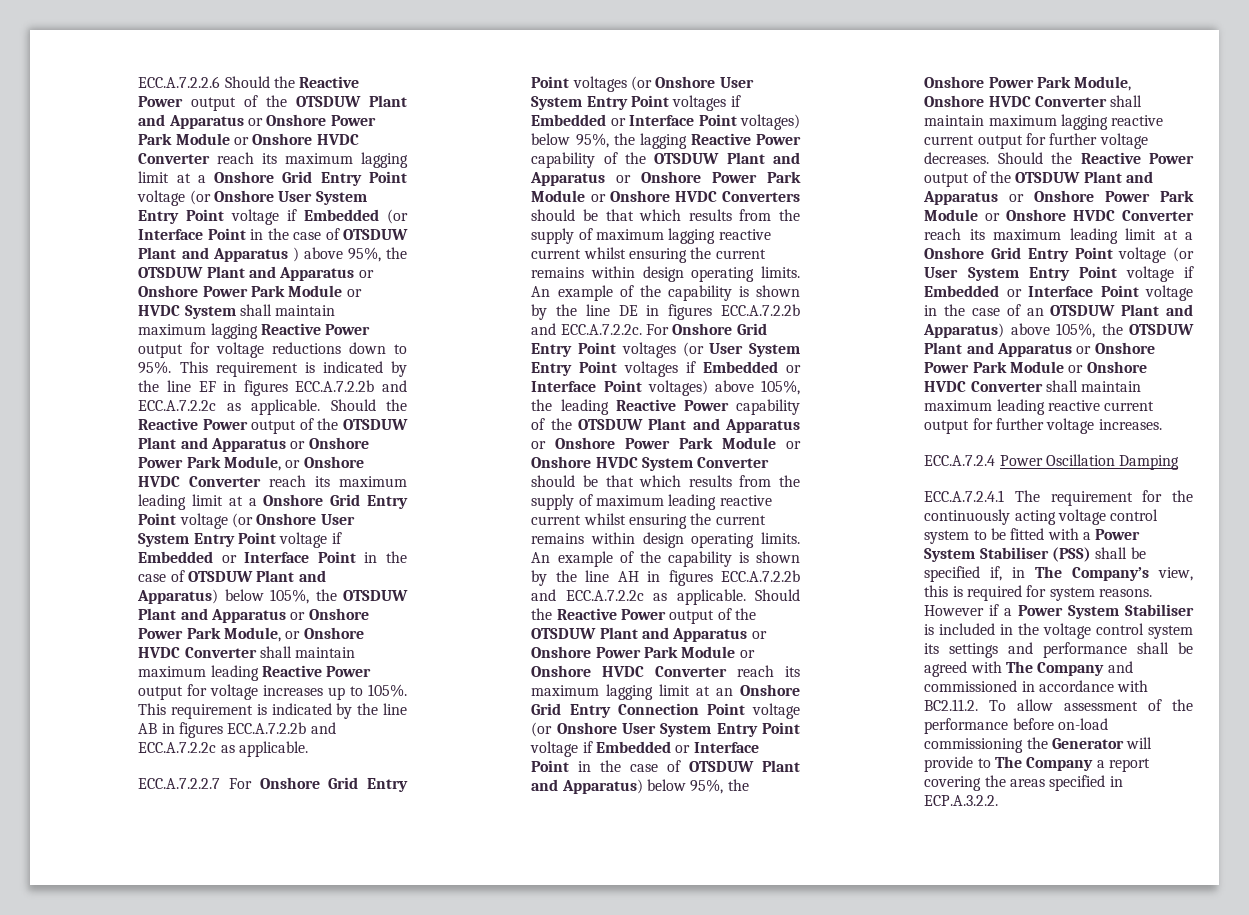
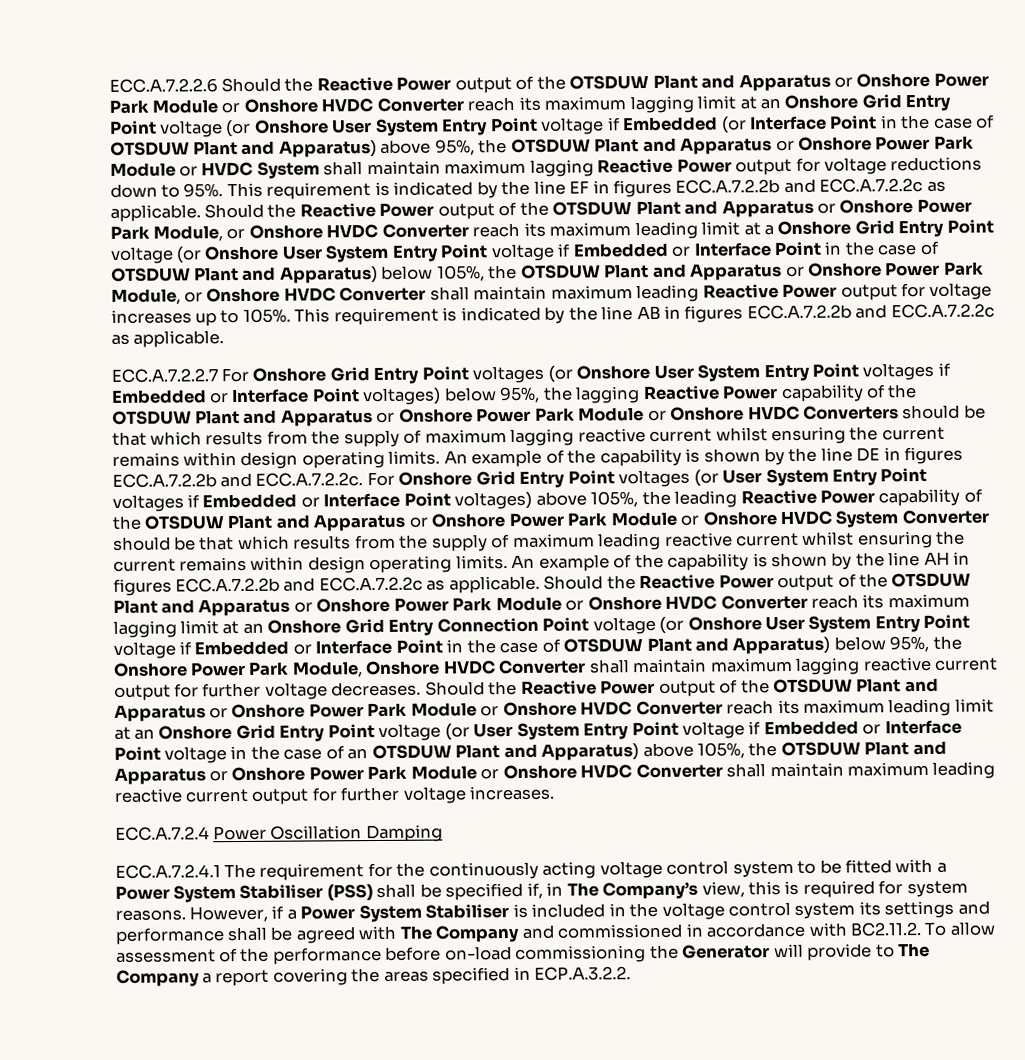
[197,175,206,183] a -> [759,98,781,110] an
[212,247,299,262] Apparatus ) -> [278,139,377,158] Apparatus)
[1185,232,1193,240] a -> [133,728,155,740] an
[924,605,985,616] However -> [188,905,268,923] However,

